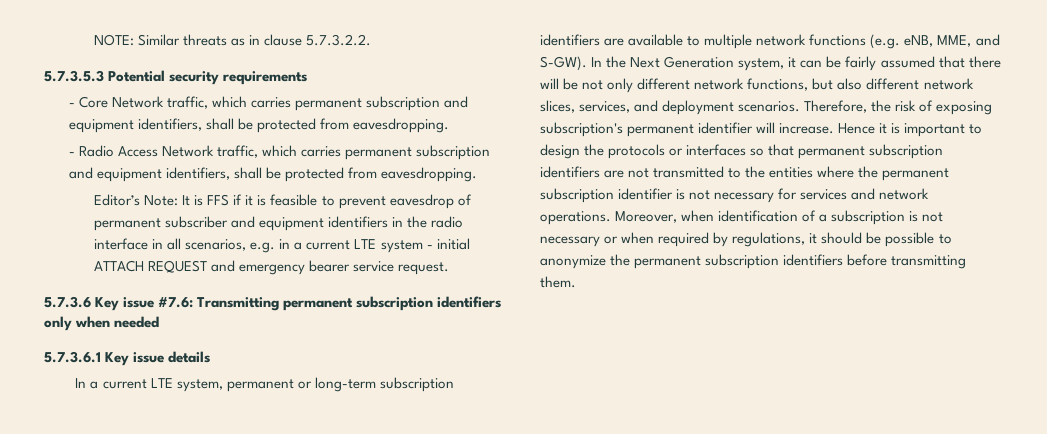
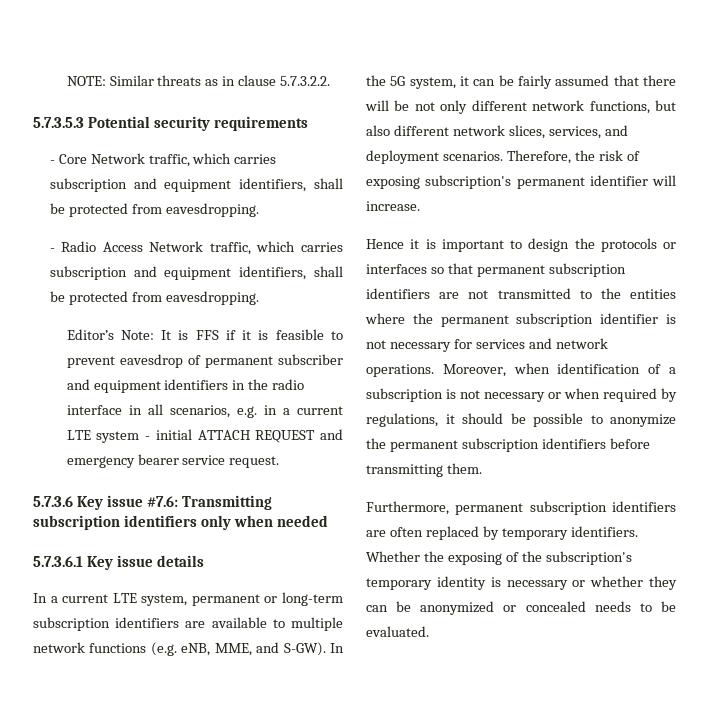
[295,98,363,111] permanent -> (277, 159) none
[345,147,413,160] permanent -> (343, 247) none
[283,298,354,311] permanent -> (272, 502) none
[630,56,735,68] Next Generation -> [390,76,406,86] 5G
(835, 128) none -> (420, 206) //
(576, 282) none -> [366,501,676,515] [366,526,638,540] [366,551,632,565] [366,576,677,590] [366,601,676,615] [366,626,429,637] // Furthermore, permanent subscription identifiers are often replaced by temporary identifiers. Whether the exposing of the subscription's temporary identity is necessary or whether they can be anonymized or concealed needs to be evaluated.

